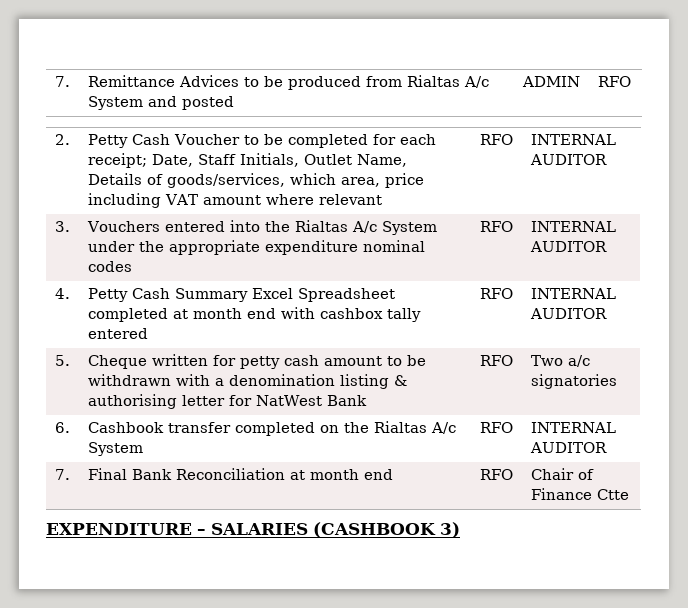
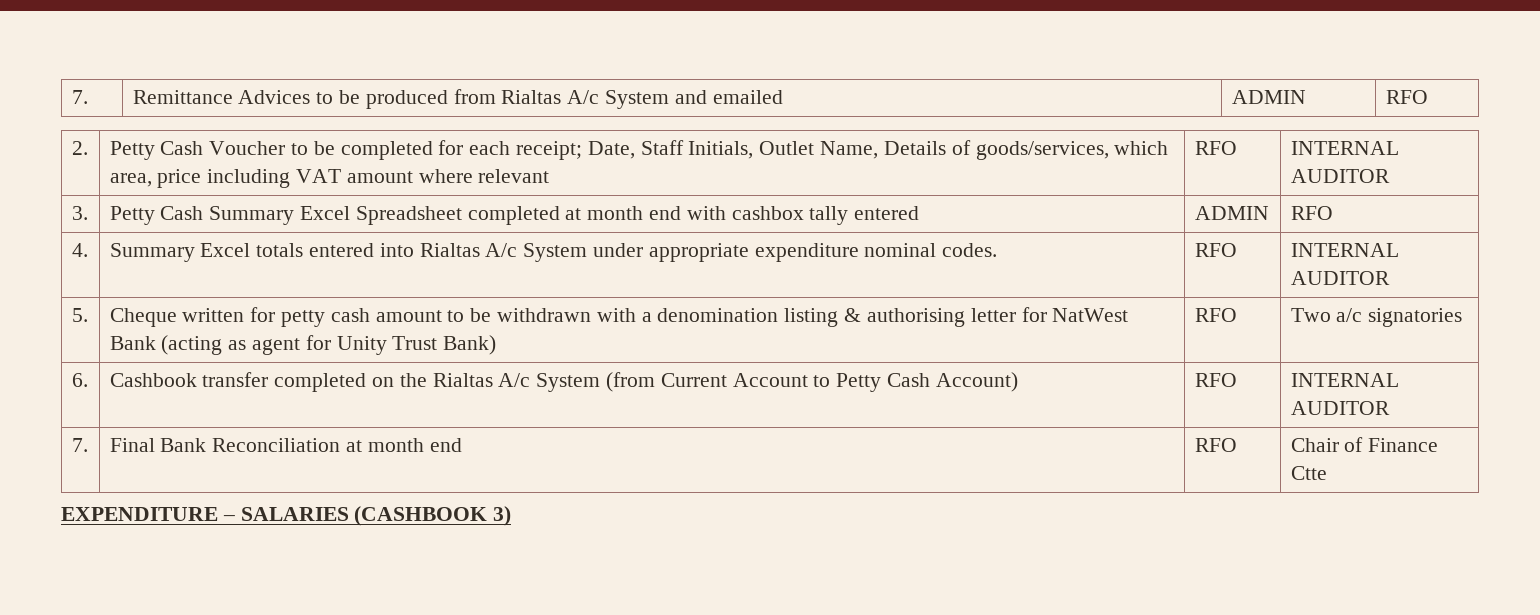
[181,96,234,110] posted -> [712,90,783,104] emailed
[86,220,437,235] [87,240,425,255] [87,261,132,272] [479,221,513,232] [530,221,616,232] [529,241,607,252] [54,288,70,299] | Vouchers entered into the Rialtas A/c System under the appropriate expenditure nominal codes | RFO | INTERNAL AUDITOR // 4. -> (88, 213) none
(148, 333) none -> [1194,206,1269,220] [1290,206,1333,220] [71,243,88,257] [109,243,998,262] | ADMIN | RFO // 4. | Summary Excel totals entered into Rialtas A/c System under appropriate expenditure nominal codes.
(367, 400) none -> [161,335,497,355] (acting as agent for Unity Trust Bank)
(143, 449) none -> [606,372,1018,392] (from Current Account to Petty Cash Account)

